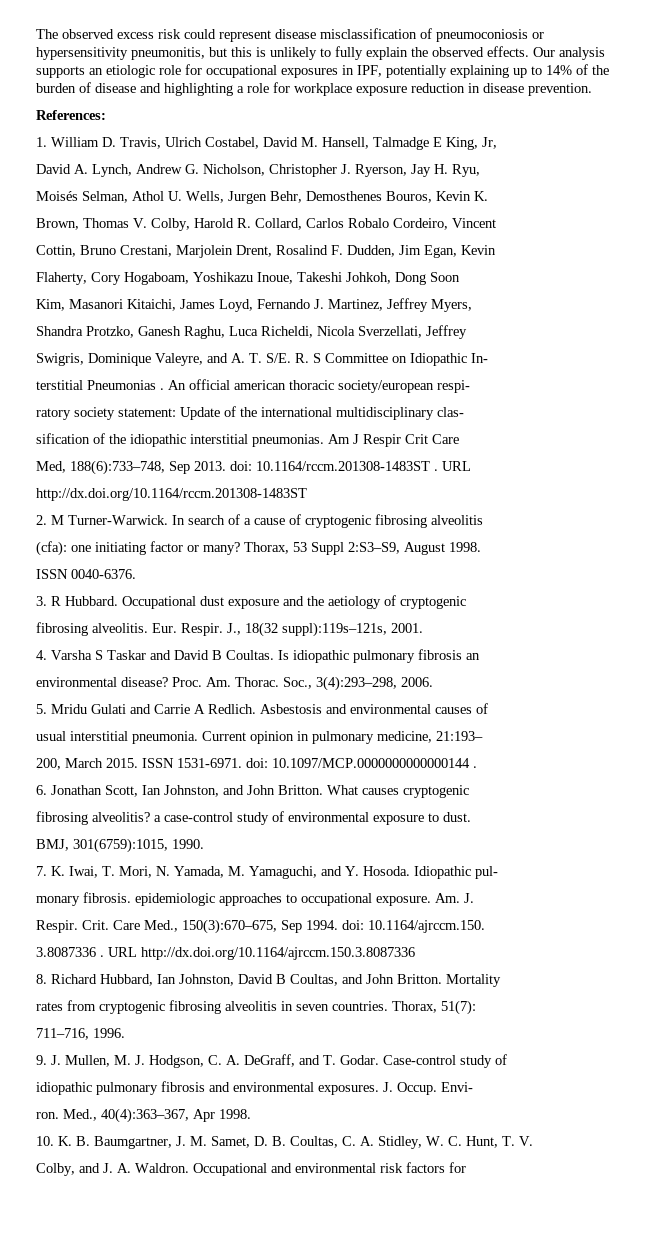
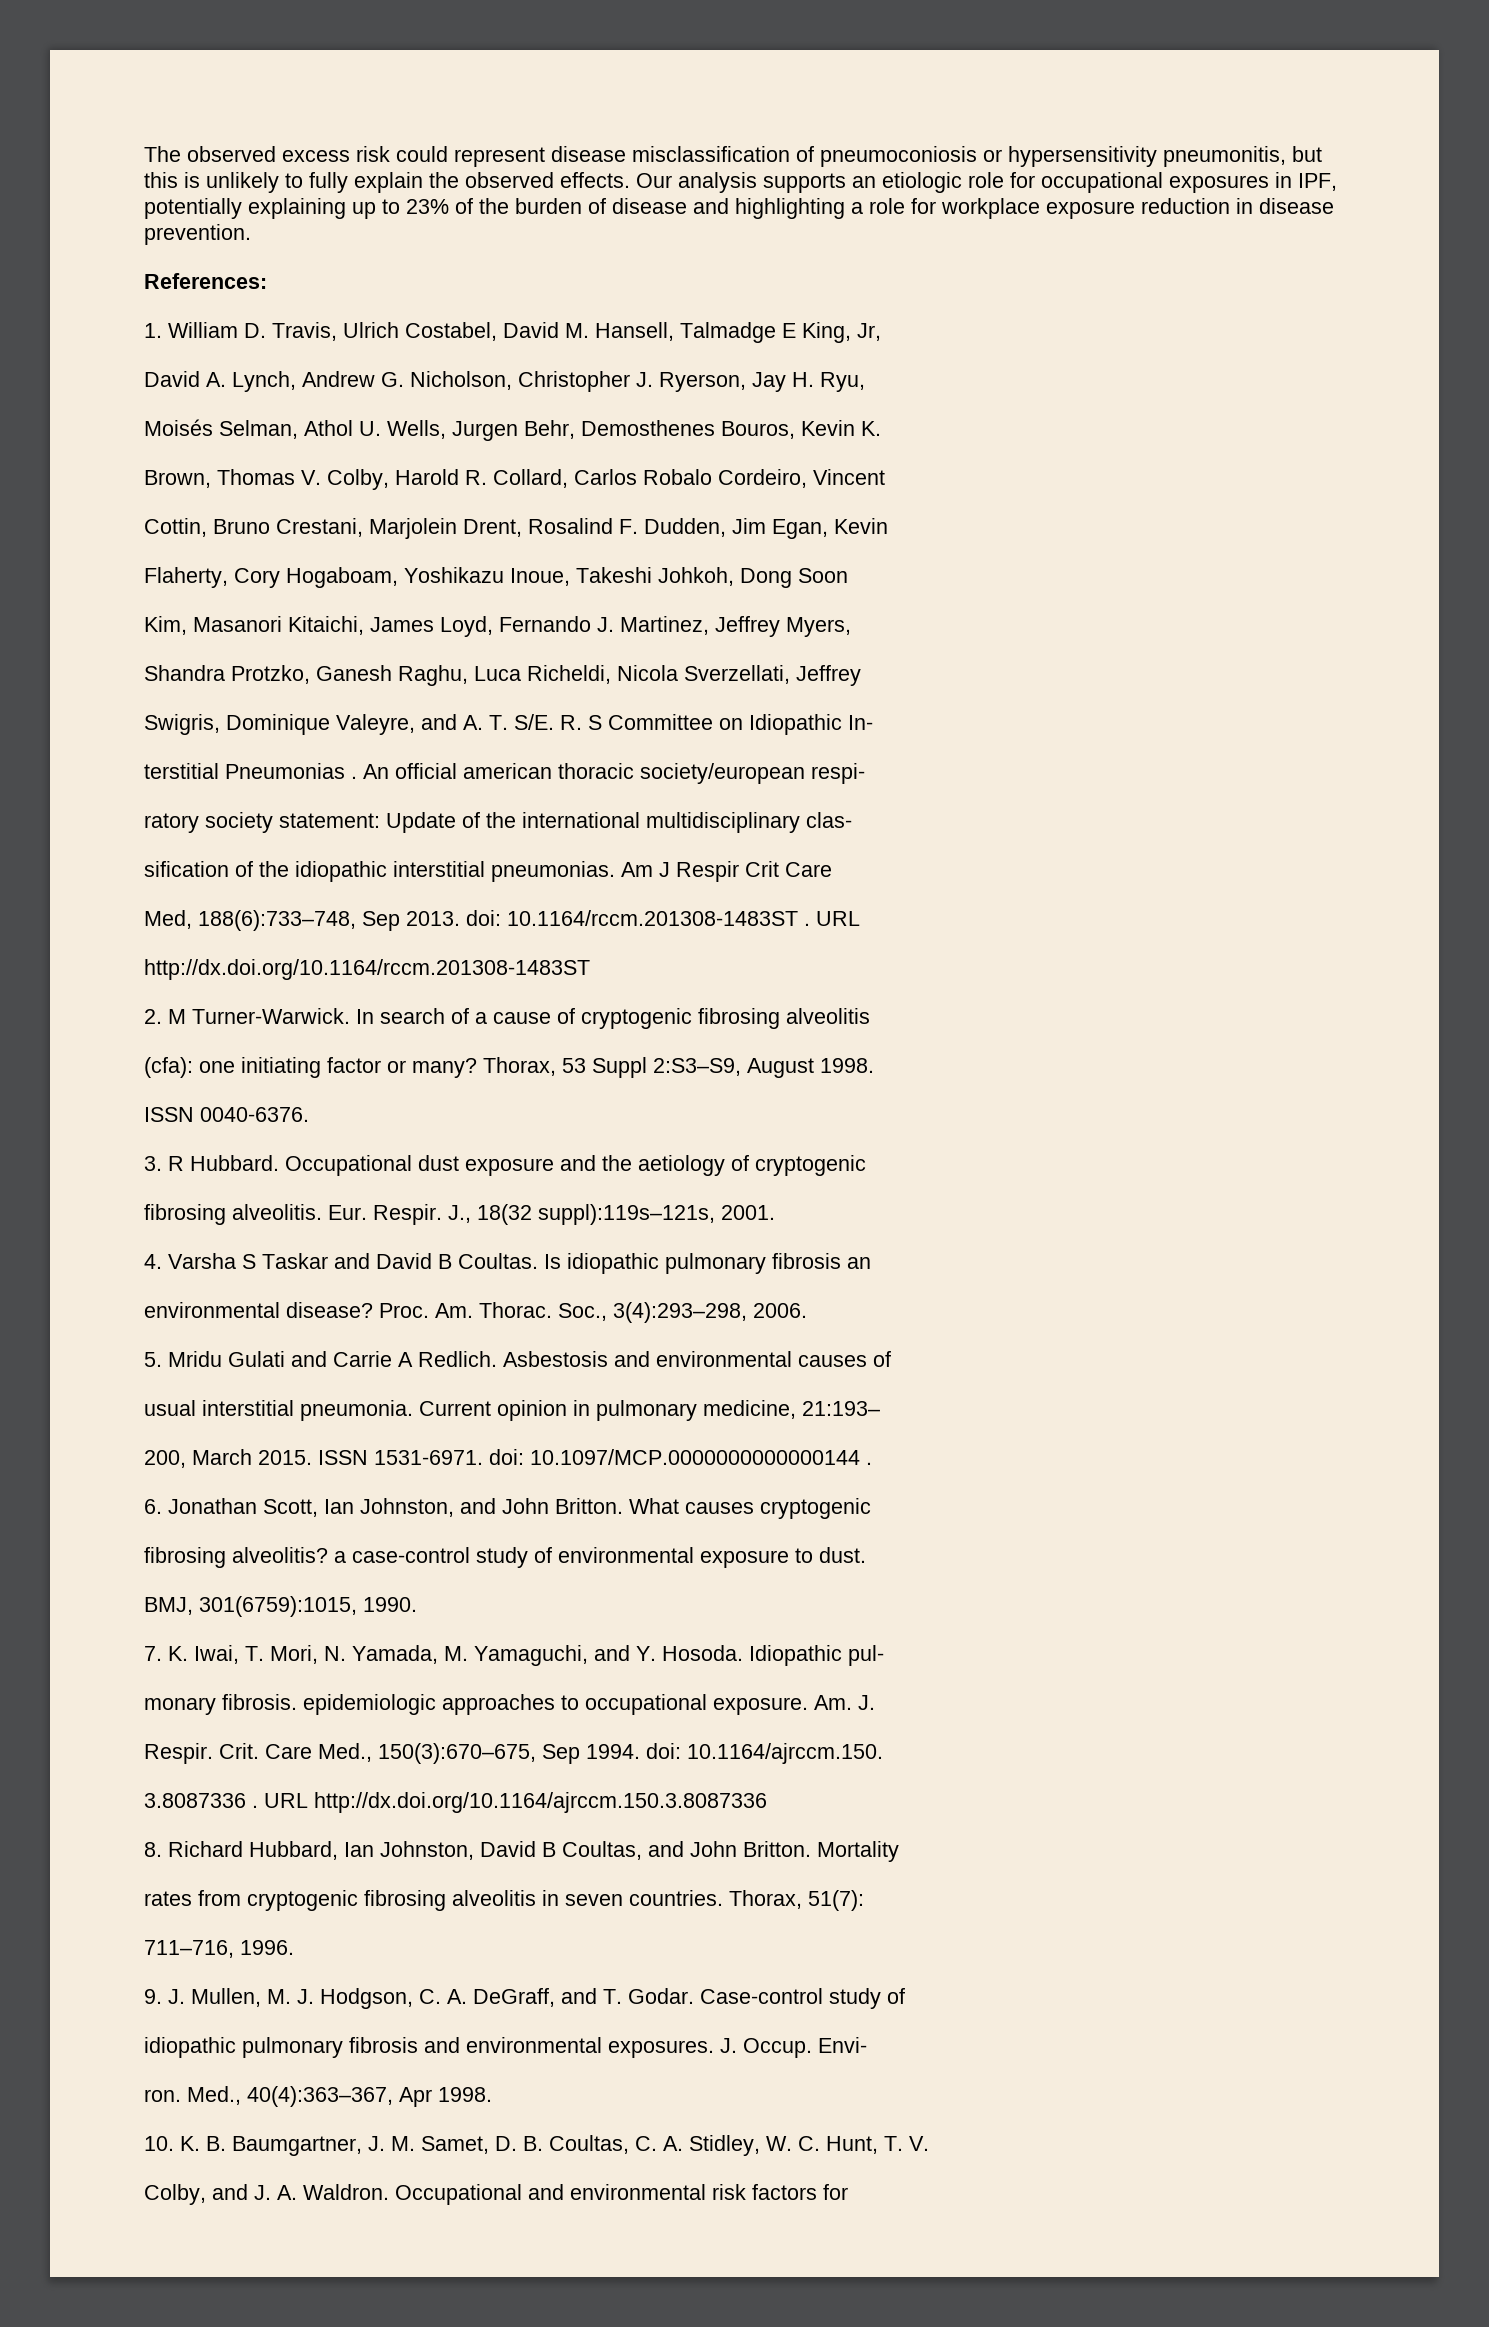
[546,65,572,75] 14% -> [406,199,449,214] 23%

